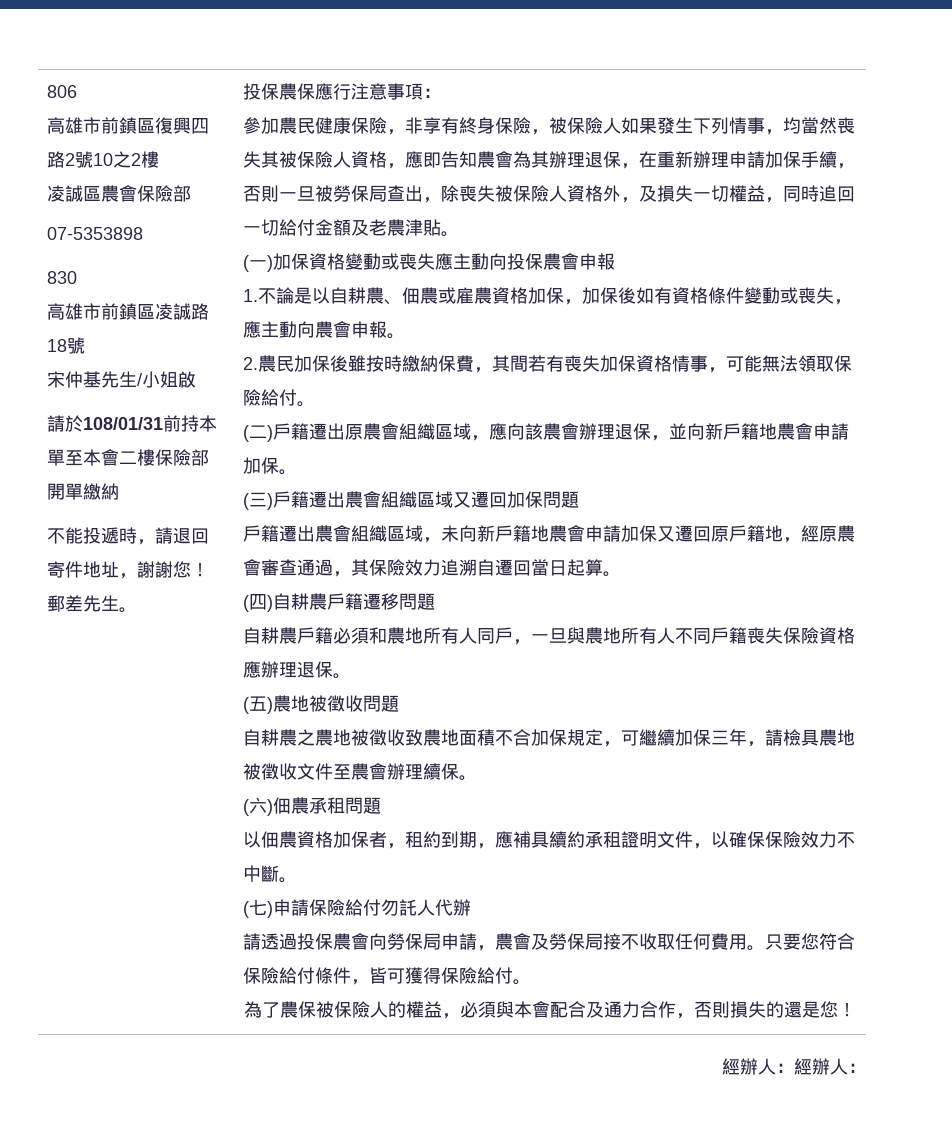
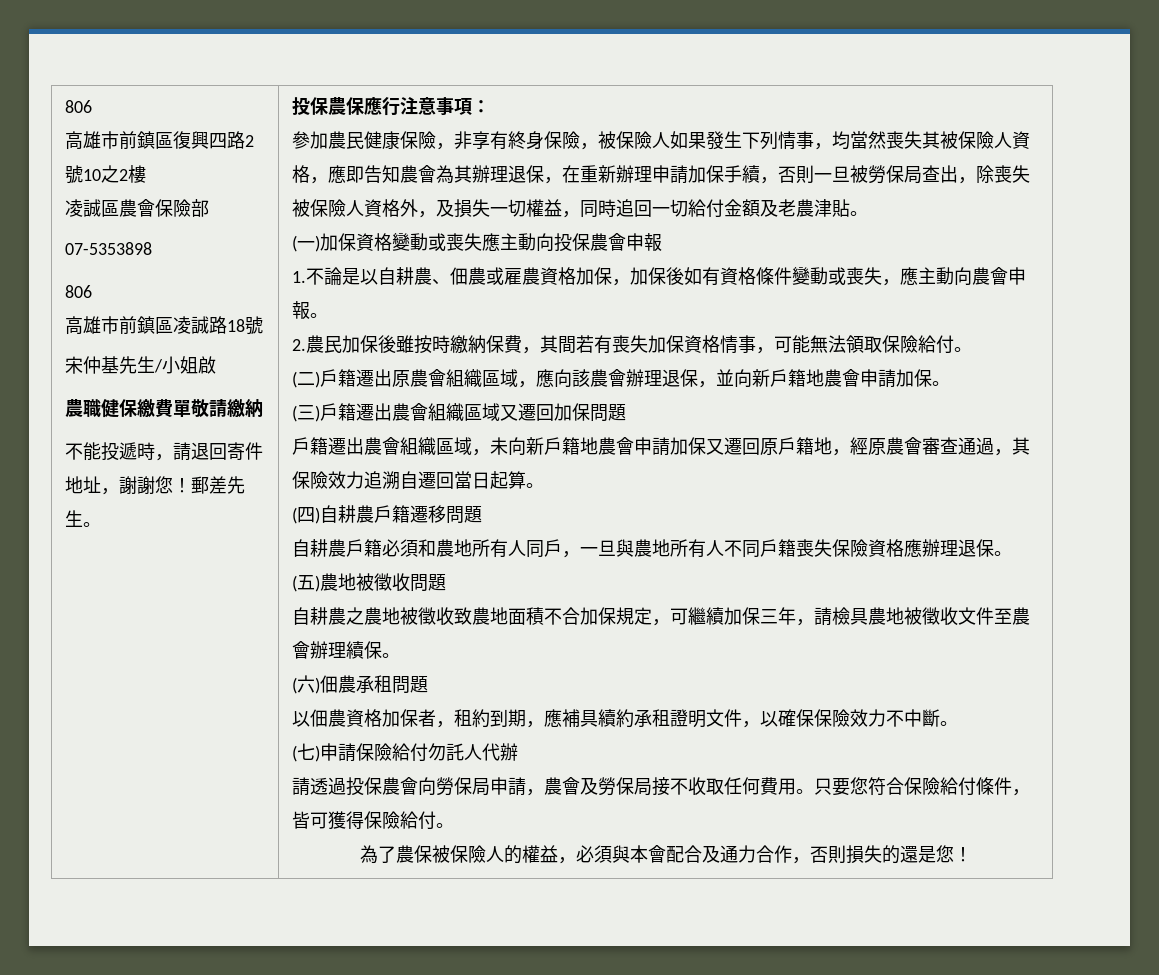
[47,271,78,284] 830 -> [64,285,92,298] 806
[47,415,218,432] [47,449,210,466] [47,483,84,500] 請於108/01/31前持本單至本會二樓保險部開單 -> [64,399,227,418] 農職健保繳費單敬請
[722,1058,866,1075] // 經辦人：經辦人： -> (972, 854) none

